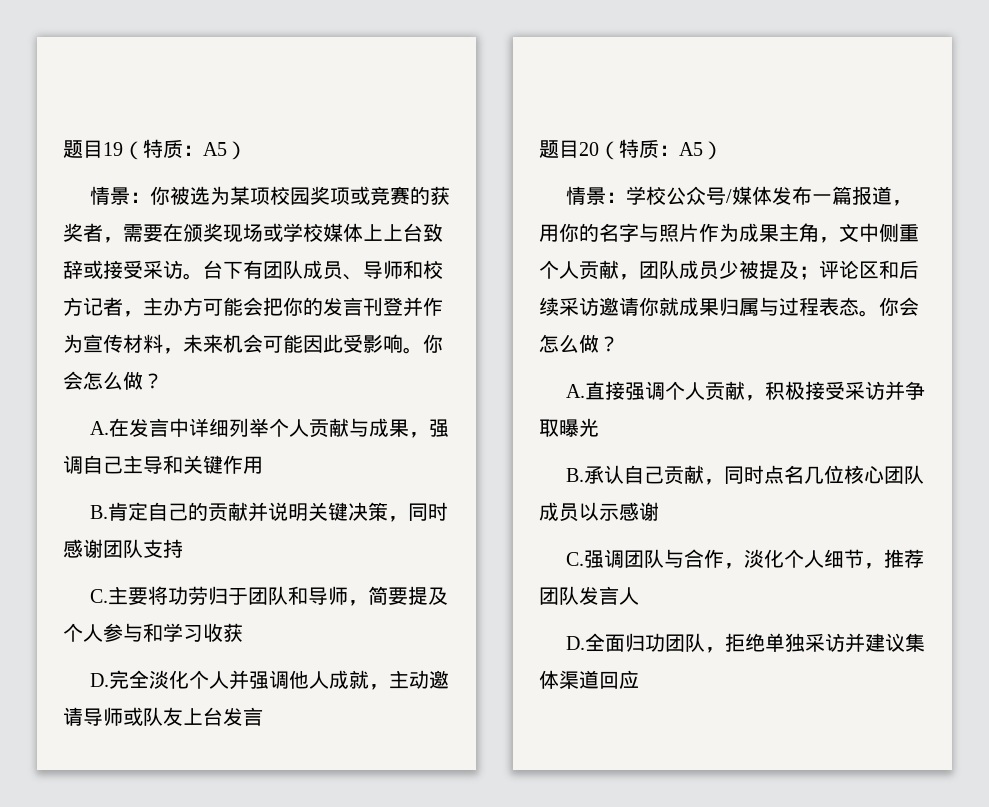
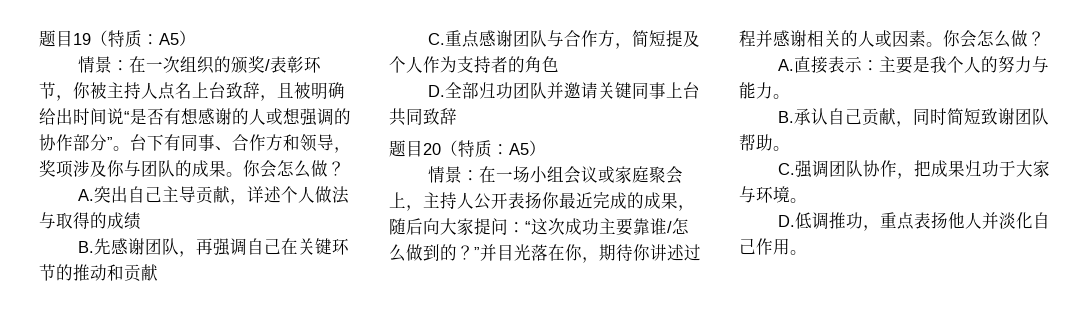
[149,186,450,205] [63,223,443,243] [63,260,443,280] [63,297,443,317] [63,334,443,354] [63,371,163,390] [89,418,449,438] [63,455,263,474] [89,502,448,522] [63,539,183,558] [89,586,448,606] [63,623,243,642] [89,670,449,690] [63,707,263,726] 你被选为某项校园奖项或竞赛的获奖者，需要在颁奖现场或学校媒体上上台致辞或接受采访。台下有团队成员、导师和校方记者，主办方可能会把你的发言刊登并作为宣传材料，未来机会可能因此受影响。你会怎么做？ // A.在发言中详细列举个人贡献与成果，强调自己主导和关键作用 // B.肯定自己的贡献并说明关键决策，同时感谢团队支持 // C.主要将功劳归于团队和导师，简要提及个人参与和学习收获 // D.完全淡化个人并强调他人成就，主动邀请导师或队友上台发言 -> [129,56,322,74] [39,82,345,101] [39,108,351,126] [39,134,351,153] [39,160,345,178] [78,186,350,205] [39,212,141,230] [78,238,350,257] [39,264,158,282] [428,30,701,49] [389,56,559,73] [428,82,701,99] [389,108,457,126] 在一次组织的颁奖/表彰环节，你被主持人点名上台致辞，且被明确给出时间说“是否有想感谢的人或想强调的协作部分”。台下有同事、合作方和领导，奖项涉及你与团队的成果。你会怎么做？ // A.突出自己主导贡献，详述个人做法与取得的成绩 // B.先感谢团队，再强调自己在关键环节的推动和贡献 // C.重点感谢团队与合作方，简短提及个人作为支持者的角色 // D.全部归功团队并邀请关键同事上台共同致辞
[625,186,912,206] [539,223,919,243] [539,260,919,280] [539,297,859,316] 学校公众号/媒体发布一篇报道，用你的名字与照片作为成果主角，文中侧重个人贡献，团队成员少被提及；评论区和后续采访邀请你就成果归属与过程表态 -> [479,166,684,184] [389,192,695,211] [389,218,689,236] [389,244,701,263] [739,30,926,47] 在一场小组会议或家庭聚会上，主持人公开表扬你最近完成的成果，随后向大家提问：“这次成功主要靠谁/怎么做到的？”并目光落在你，期待你讲述过程并感谢相关的人或因素
[624,381,925,401] [539,418,599,437] 强调个人贡献，积极接受采访并争取曝光 -> [828,56,1050,74] [739,82,790,99] 表示：主要是我个人的努力与能力。
[763,465,924,484] [539,502,659,522] [565,549,924,569] [539,586,639,605] [565,633,925,653] [539,670,639,689] 点名几位核心团队成员以示感谢 // C.强调团队与合作，淡化个人细节，推荐团队发言人 // D.全面归功团队，拒绝单独采访并建议集体渠道回应 -> [947,108,1050,125] [739,134,790,151] [778,160,1051,179] [739,186,807,203] [778,212,1051,231] [739,238,807,255] 简短致谢团队帮助。 // C.强调团队协作，把成果归功于大家与环境。 // D.低调推功，重点表扬他人并淡化自己作用。

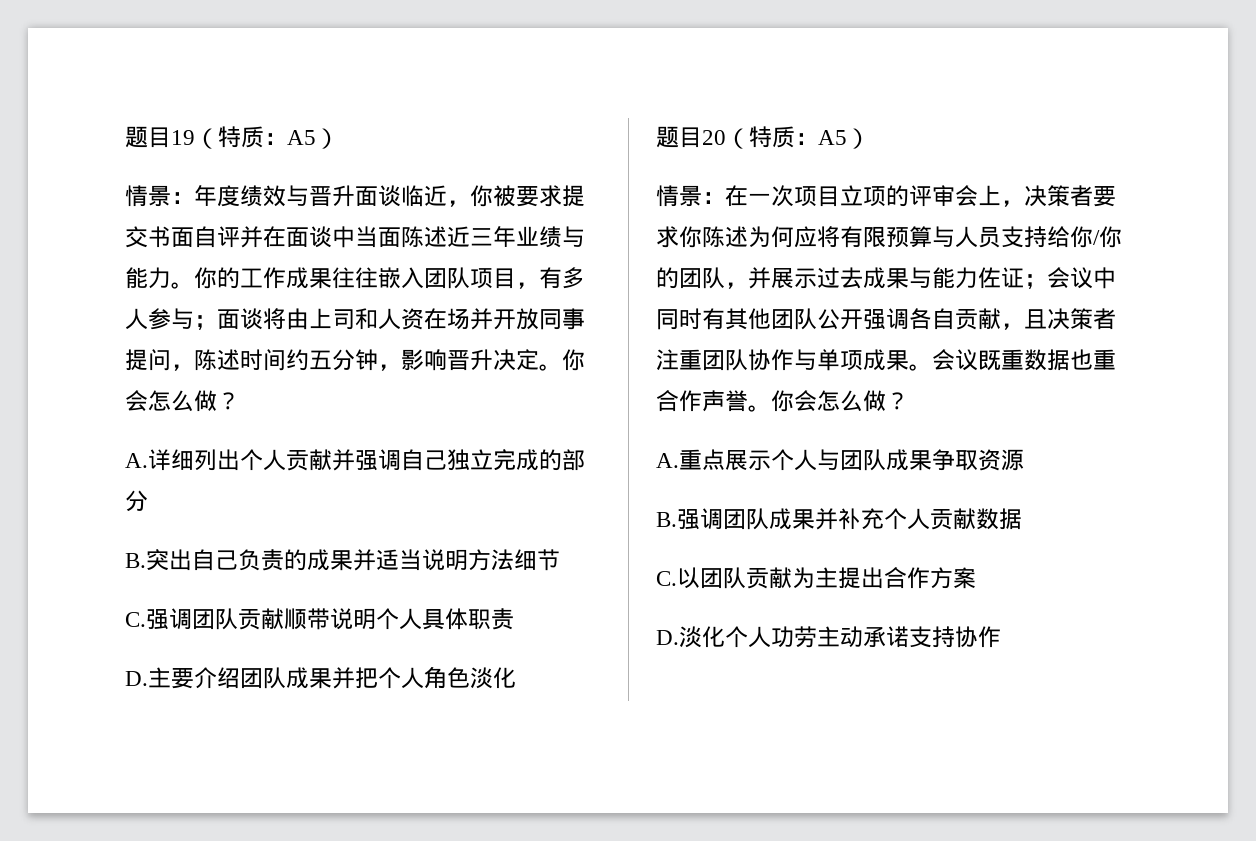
[129,56,322,74] [39,82,345,101] [39,108,351,126] [39,134,351,153] [39,160,345,178] [78,186,350,205] [39,212,141,230] [78,238,350,257] [39,264,158,282] [428,30,701,49] [389,56,559,73] [428,82,701,99] [389,108,457,126] 在一次组织的颁奖/表彰环节，你被主持人点名上台致辞，且被明确给出时间说“是否有想感谢的人或想强调的协作部分”。台下有同事、合作方和领导，奖项涉及你与团队的成果。你会怎么做？ // A.突出自己主导贡献，详述个人做法与取得的成绩 // B.先感谢团队，再强调自己在关键环节的推动和贡献 // C.重点感谢团队与合作方，简短提及个人作为支持者的角色 // D.全部归功团队并邀请关键同事上台共同致辞 -> [194,185,585,207] [125,226,585,248] [125,267,585,289] [125,308,585,330] [125,349,585,371] [125,390,240,412] [125,449,585,471] [125,490,148,512] [125,549,560,571] [125,608,514,630] [125,666,516,689] 年度绩效与晋升面谈临近，你被要求提交书面自评并在面谈中当面陈述近三年业绩与能力。你的工作成果往往嵌入团队项目，有多人参与；面谈将由上司和人资在场并开放同事提问，陈述时间约五分钟，影响晋升决定。你会怎么做？ // A.详细列出个人贡献并强调自己独立完成的部分 // B.突出自己负责的成果并适当说明方法细节 // C.强调团队贡献顺带说明个人具体职责 // D.主要介绍团队成果并把个人角色淡化
[513,166,684,184] [389,192,695,211] [389,218,689,236] [389,244,701,263] [739,30,1045,48] [778,56,1050,74] [739,82,790,99] [778,108,1050,127] [739,134,790,151] [778,160,1051,179] [739,186,807,203] [778,212,1051,231] [739,238,807,255] 场小组会议或家庭聚会上，主持人公开表扬你最近完成的成果，随后向大家提问：“这次成功主要靠谁/怎么做到的？”并目光落在你，期待你讲述过程并感谢相关的人或因素。你会怎么做？ // A.直接表示：主要是我个人的努力与能力。 // B.承认自己贡献，同时简短致谢团队帮助。 // C.强调团队协作，把成果归功于大家与环境。 // D.低调推功，重点表扬他人并淡化自己作用。 -> [771,185,1116,207] [656,226,1122,248] [656,267,1116,289] [656,308,1116,330] [656,349,1116,371] [656,390,909,412] [656,449,1024,471] [656,508,1022,530] [656,567,976,589] [656,626,1001,648] 次项目立项的评审会上，决策者要求你陈述为何应将有限预算与人员支持给你/你的团队，并展示过去成果与能力佐证；会议中同时有其他团队公开强调各自贡献，且决策者注重团队协作与单项成果。会议既重数据也重合作声誉。你会怎么做？ // A.重点展示个人与团队成果争取资源 // B.强调团队成果并补充个人贡献数据 // C.以团队贡献为主提出合作方案 // D.淡化个人功劳主动承诺支持协作

